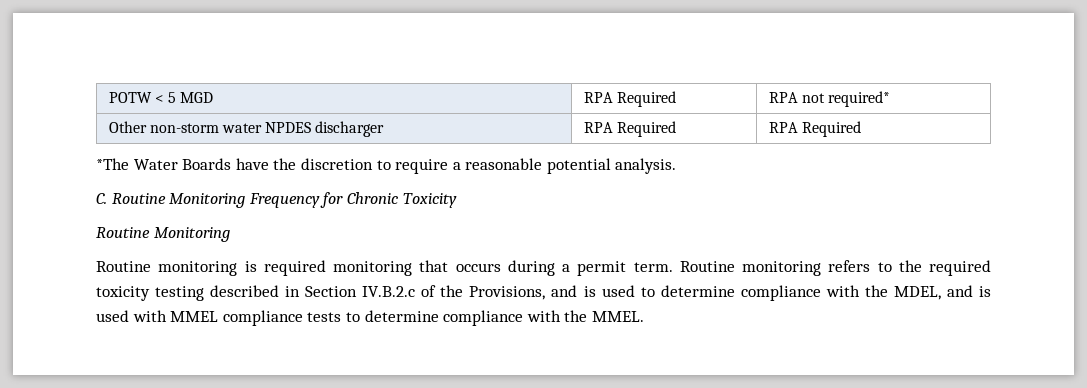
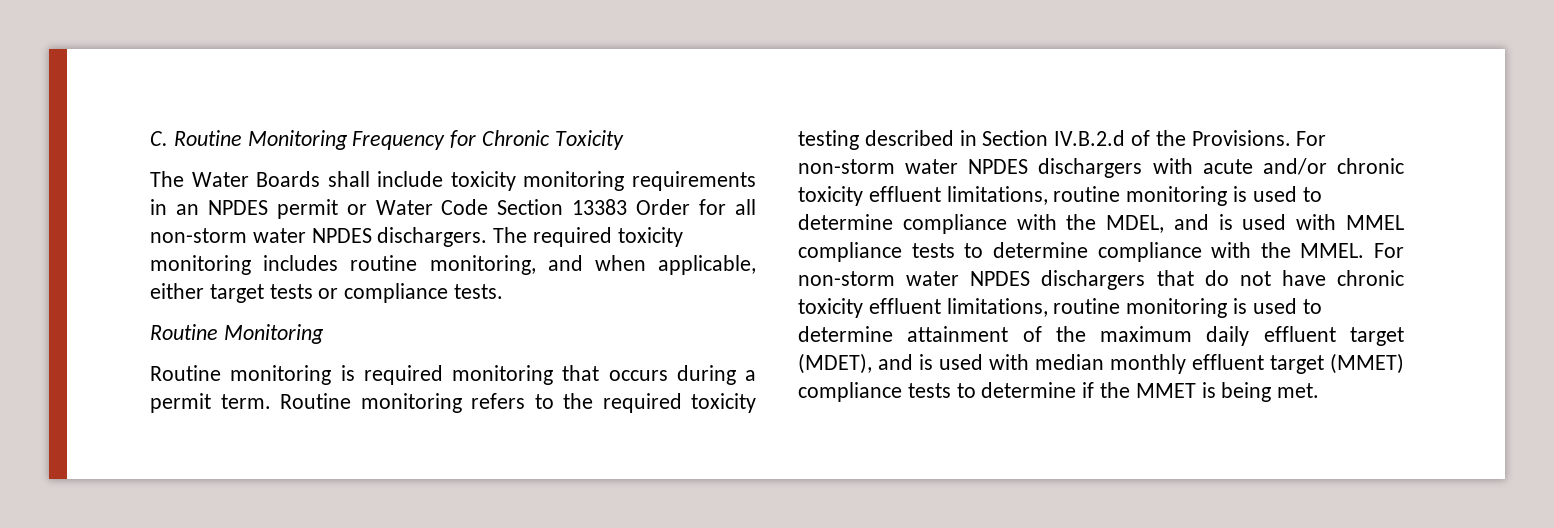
[108,92,214,103] [583,91,676,107] [768,91,890,107] [108,121,385,137] [583,121,676,137] [768,121,861,137] [96,158,677,174] POTW < 5 MGD | RPA Required | RPA not required* // Other non-storm water NPDES discharger | RPA Required | RPA Required // *The Water Boards have the discretion to require a reasonable potential analysis. // -> (150, 138) none
(457, 200) none -> [150,171,756,191] [150,199,756,219] [150,227,683,247] [150,255,756,275] [150,283,504,303] // The Water Boards shall include toxicity monitoring requirements in an NPDES permit or Water Code Section 13383 Order for all non-storm water NPDES dischargers. The required toxicity monitoring includes routine monitoring, and when applicable, either target tests or compliance tests.
[362,285,578,300] IV.B.2.c of the Provisions, and -> [1054,130,1327,146] [798,158,1404,178] [798,186,1228,206] IV.B.2.d of the Provisions. For non-storm water NPDES dischargers with acute and/or chronic toxicity effluent limitations, routine monitoring
(644, 316) none -> [1374,243,1404,258] [798,270,1404,290] [798,298,1322,318] [798,326,1404,346] [798,353,1404,374] [798,382,1320,402] For non-storm water NPDES dischargers that do not have chronic toxicity effluent limitations, routine monitoring is used to determine attainment of the maximum daily effluent target (MDET), and is used with median monthly effluent target (MMET) compliance tests to determine if the MMET is being met.

